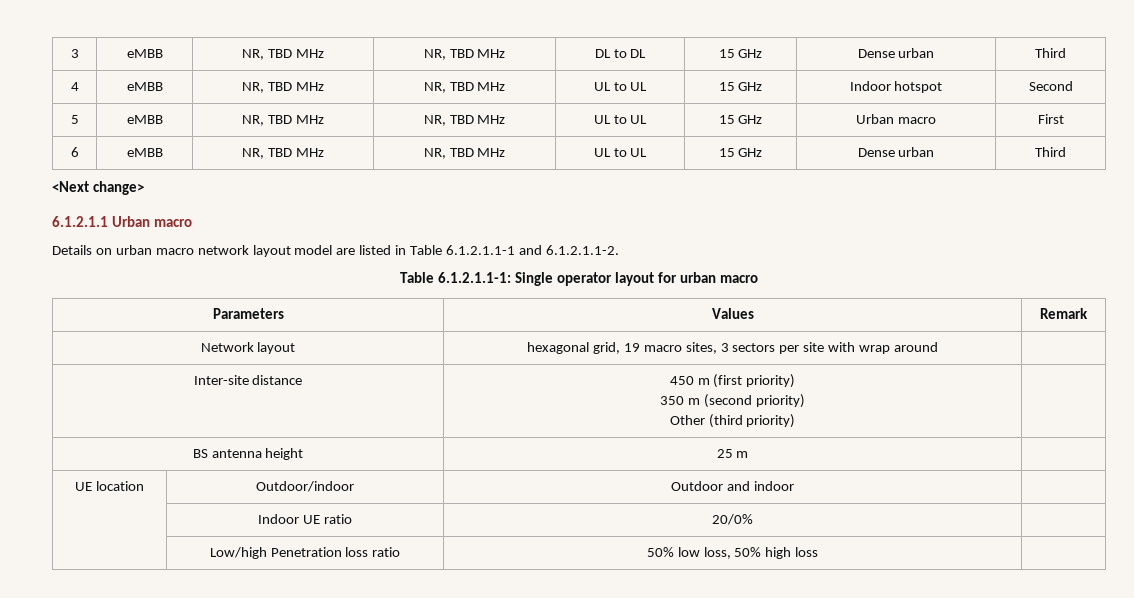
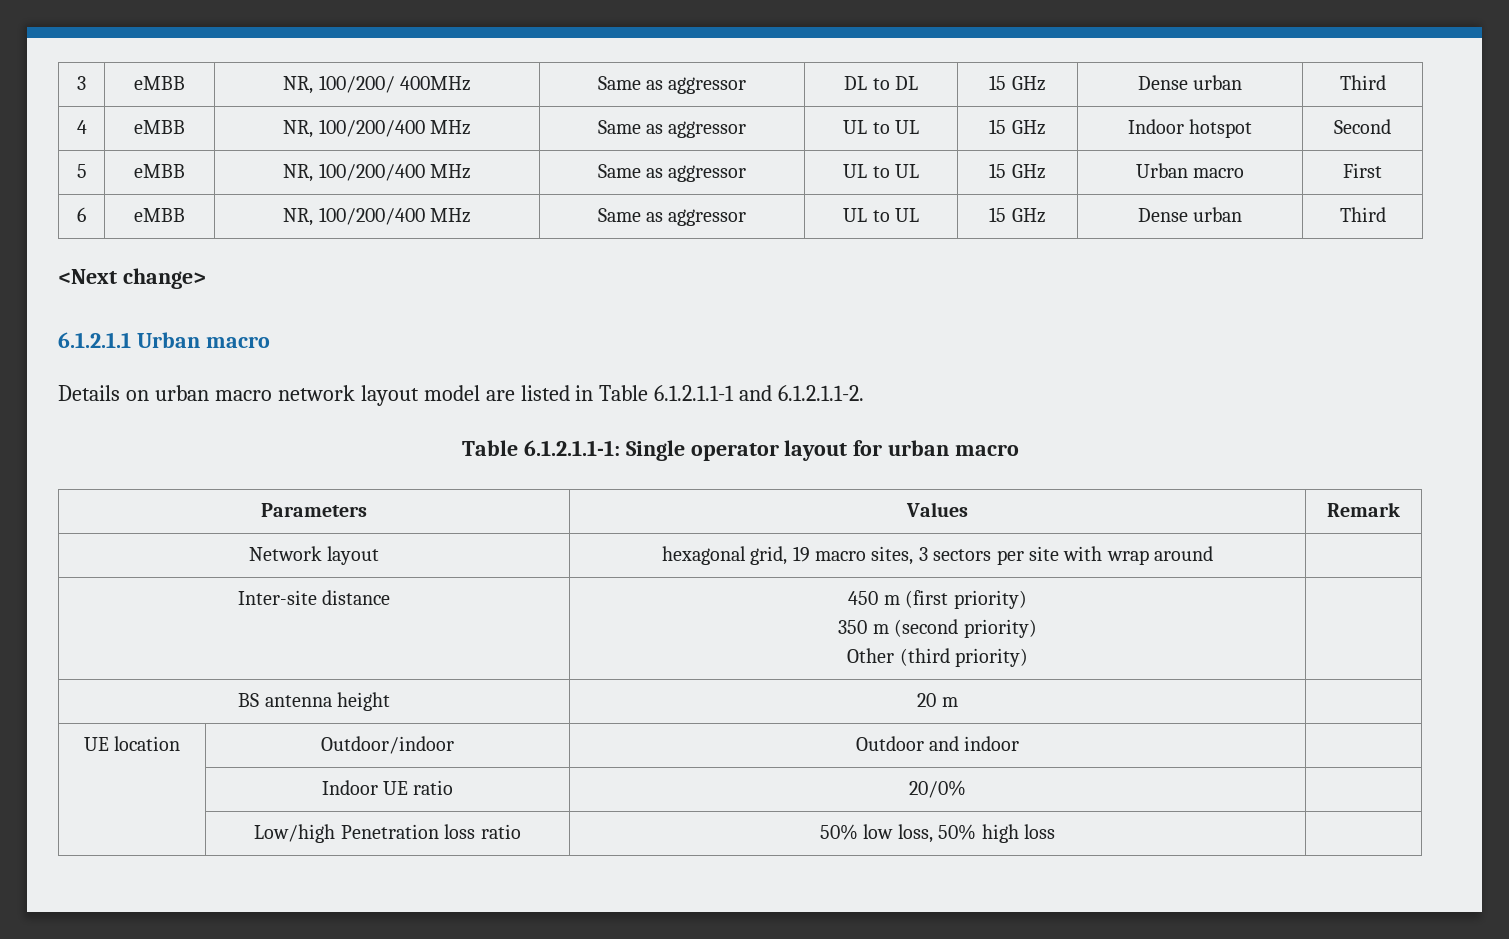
[268,49,324,58] [423,49,506,60] TBD MHz | NR, TBD MHz -> [318,75,471,93] [597,76,747,94] 100/200/ 400MHz | Same as aggressor
[268,82,324,91] [423,82,506,93] TBD MHz | NR, TBD MHz -> [318,119,471,137] [597,120,747,138] 100/200/400 MHz | Same as aggressor
[268,115,324,124] [423,115,506,126] TBD MHz | NR, TBD MHz -> [318,163,471,181] [597,164,747,182] 100/200/400 MHz | Same as aggressor
[268,148,324,157] [423,148,506,159] TBD MHz | NR, TBD MHz -> [318,207,471,225] [597,208,747,226] 100/200/400 MHz | Same as aggressor
[716,449,733,458] 25 -> [917,693,937,707] 20

